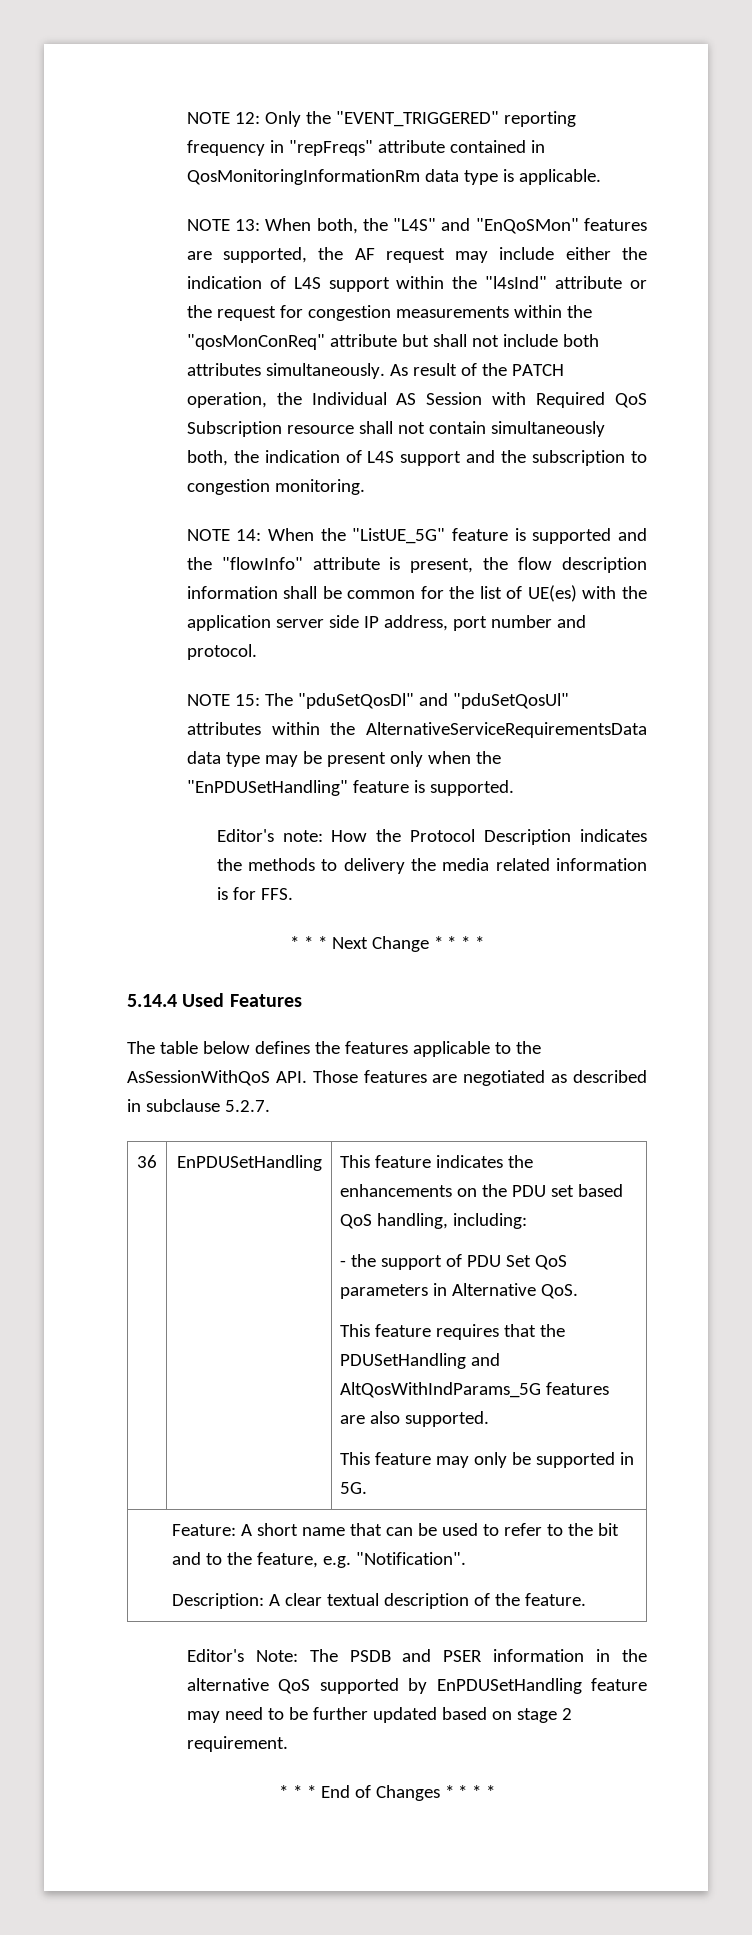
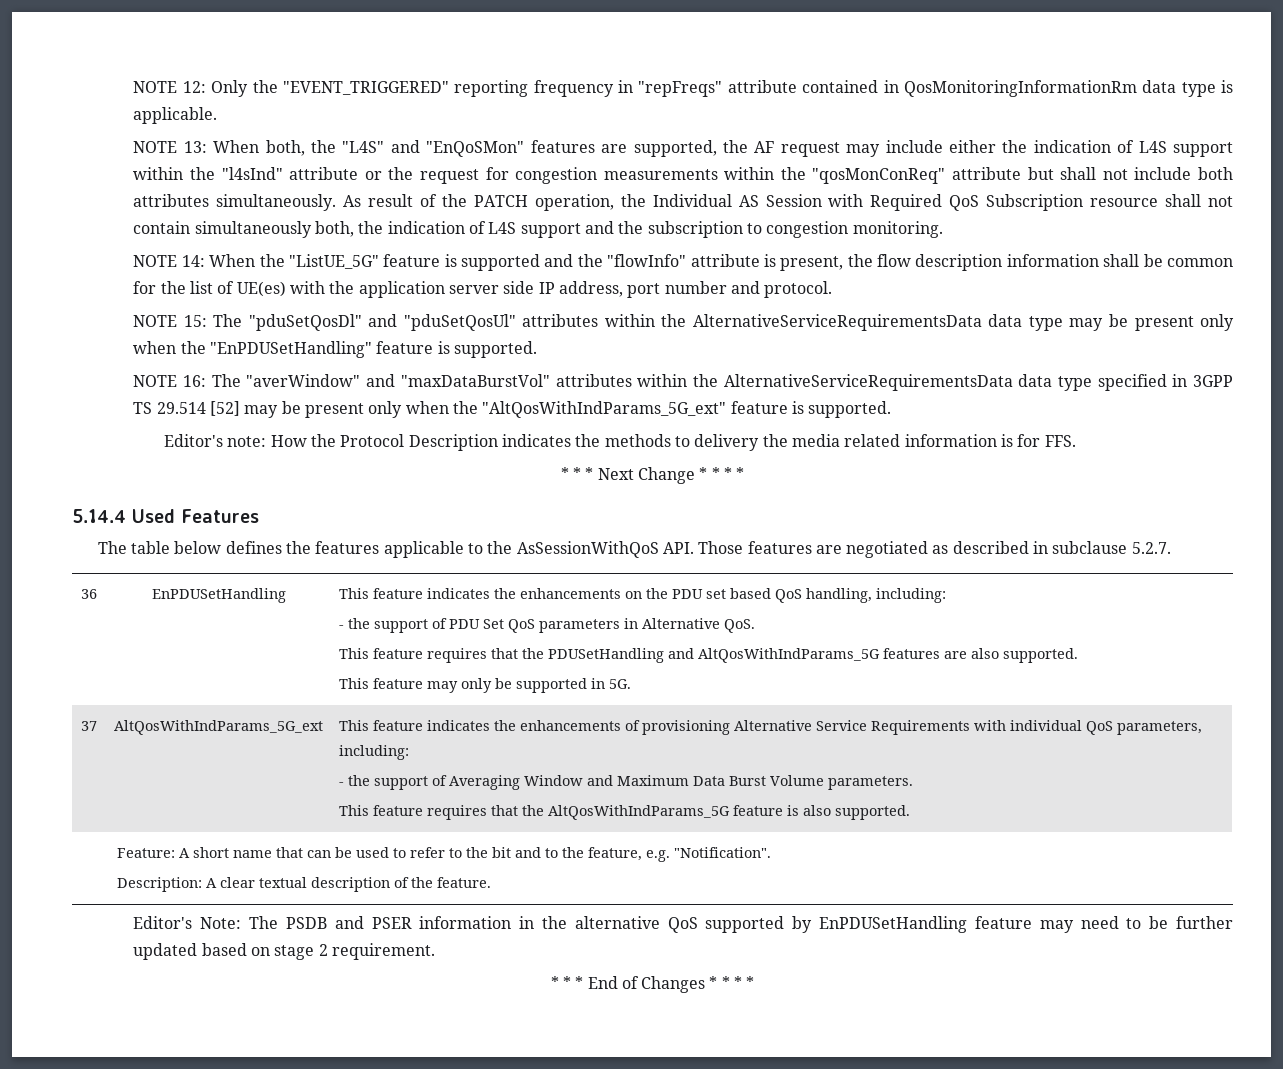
(514, 788) none -> [133,374,1233,391] [133,401,892,418] // NOTE 16: The "averWindow" and "maxDataBurstVol" attributes within the AlternativeServiceRequirementsData data type specified in 3GPP TS 29.514 [52] may be present only when the "AltQosWithIndParams_5G_ext" feature is supported.
(368, 1488) none -> [81,721,97,731] [114,720,323,735] [339,720,1203,735] [339,745,410,760] [339,775,914,790] [339,805,911,820] // 37 | AltQosWithIndParams_5G_ext | This feature indicates the enhancements of provisioning Alternative Service Requirements with individual QoS parameters, including: // - the support of Averaging Window and Maximum Data Burst Volume parameters. // This feature requires that the AltQosWithIndParams_5G feature is also supported.

